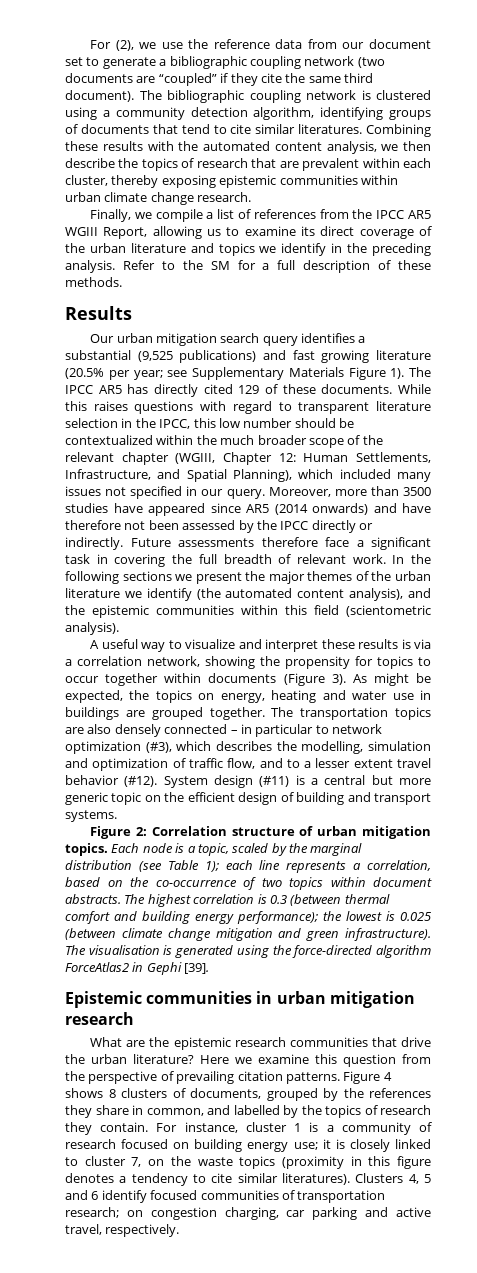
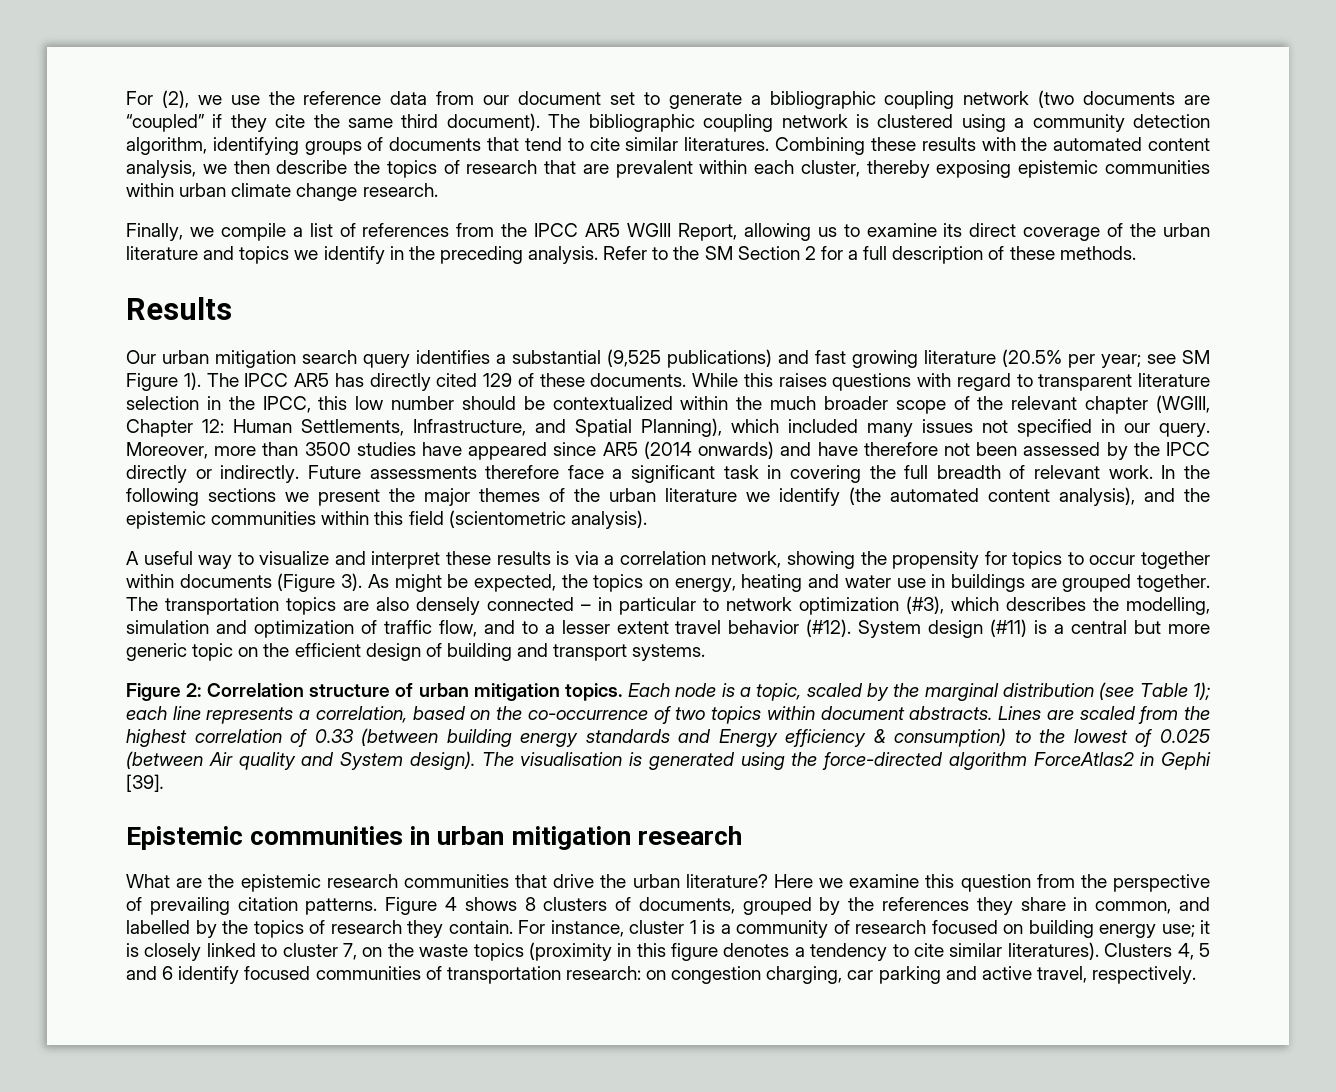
(230, 265) none -> [737,246,816,260] Section 2
[192,367,344,380] Supplementary Materials -> [1182,350,1210,364] SM
[124,894,390,907] [65,911,318,924] The highest correlation is 0.3 (between thermal comfort and building energy performance); -> [998,706,1210,724] [126,728,1031,747] Lines are scaled from the highest correlation of 0.33 (between building energy standards and Energy efficiency & consumption) to
[386,911,395,921] is -> [1135,729,1153,747] of
[121,928,432,941] climate change mitigation and green infrastructure). -> [208,751,475,770] Air quality and System design).
[65,1207,119,1218] research; -> [565,966,641,980] research:

